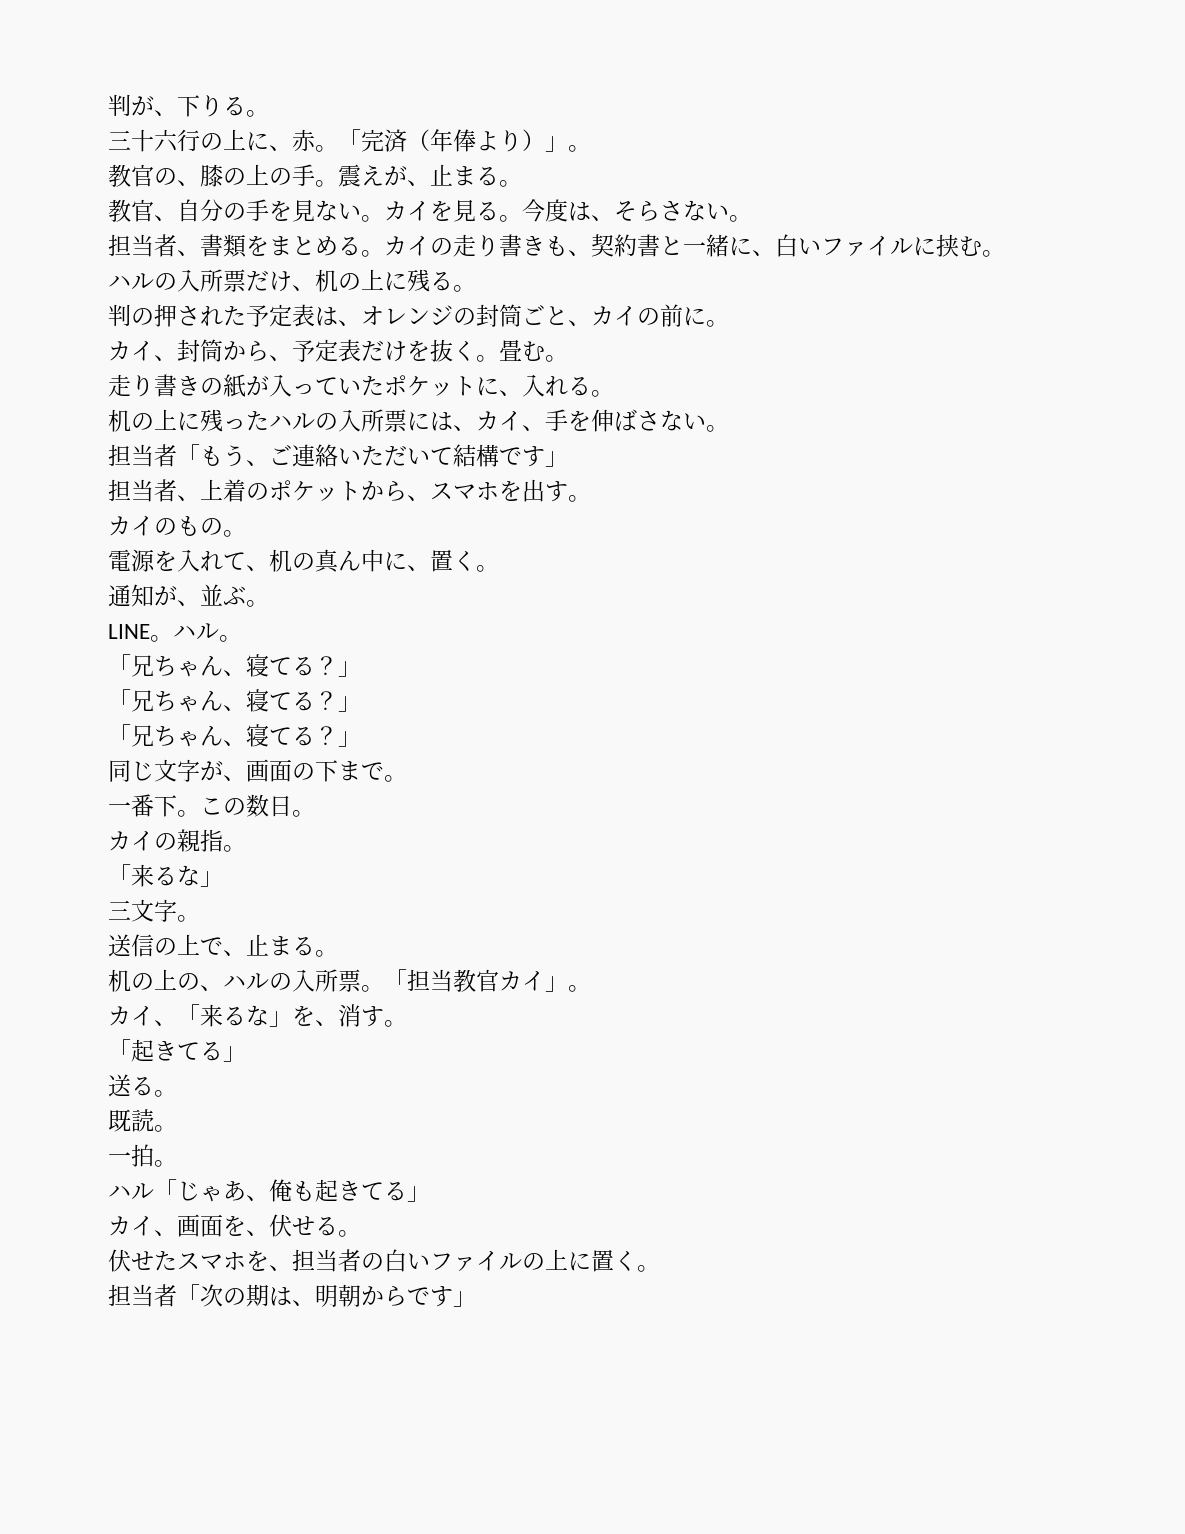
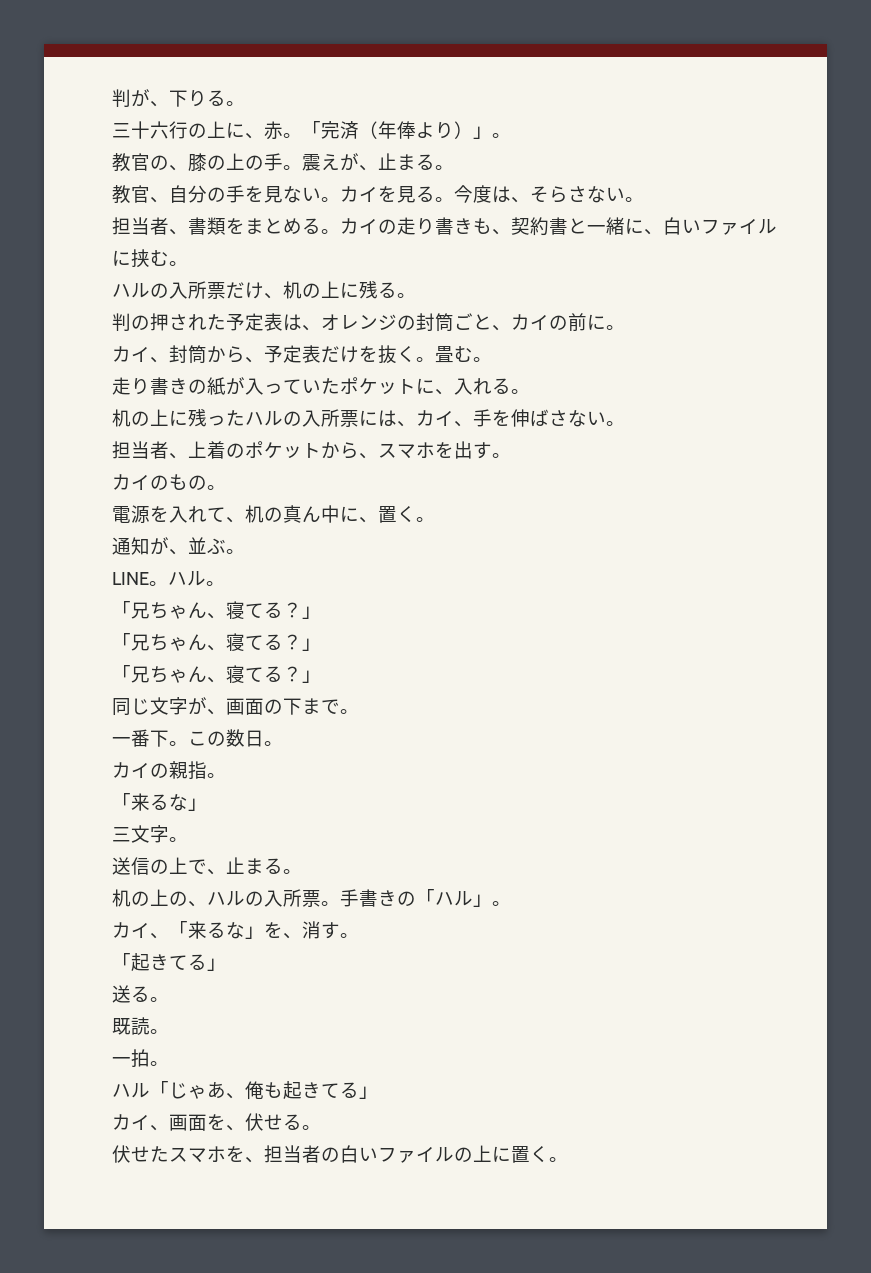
[108,444,569,467] // 担当者「もう、ご連絡いただいて結構です」 -> (626, 423) none
[384,969,546,992] 「担当教官カイ -> [340,889,474,907] 手書きの「ハル
[108,1284,477,1307] // 担当者「次の期は、明朝からです」 -> (569, 1159) none

